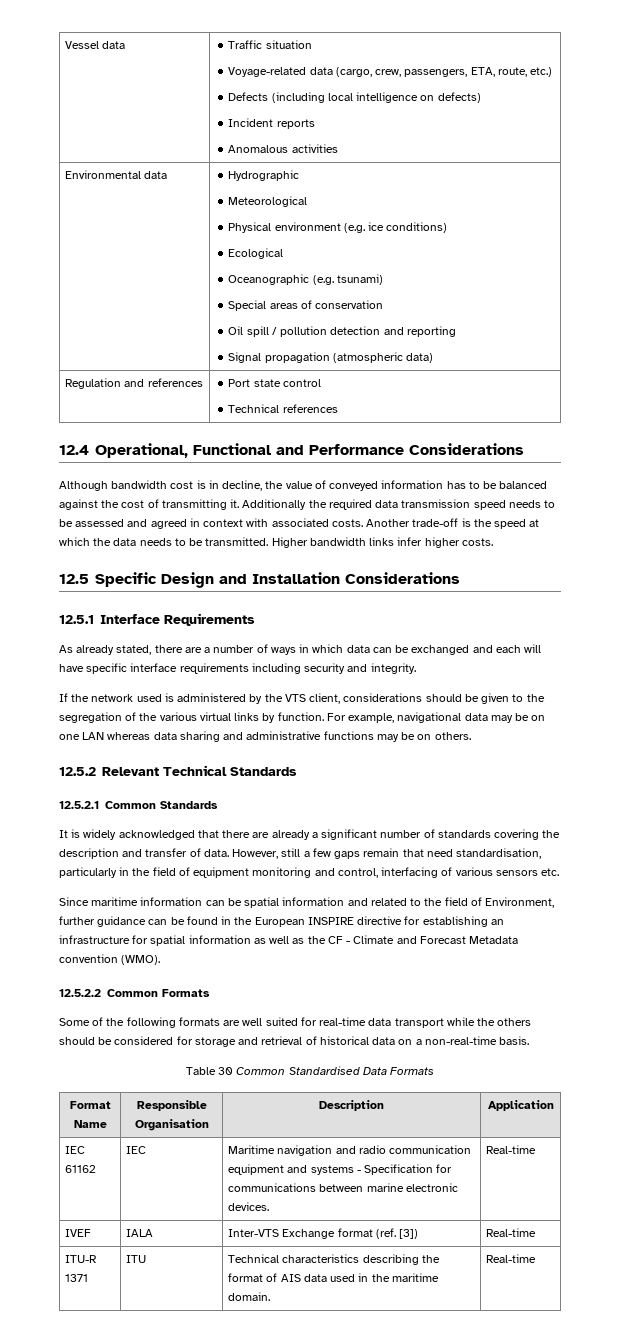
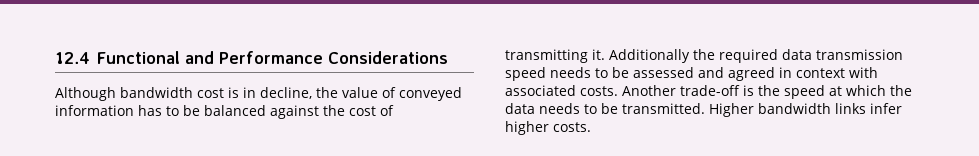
[65,41,126,49] [228,40,312,49] [228,67,552,77] [228,92,481,103] [228,118,315,129] [228,144,338,153] [65,170,168,179] [228,170,300,181] [228,196,308,207] [228,222,448,233] [228,248,284,259] [228,274,383,285] [228,300,384,311] [228,326,456,337] [228,352,434,363] [65,378,203,389] [228,379,321,387] [228,404,338,413] [59,443,188,458] Vessel data | Traffic situation // Voyage-related data (cargo, crew, passengers, ETA, route, etc.) // Defects (including local intelligence on defects) // Incident reports // Anomalous activities // Environmental data | Hydrographic // Meteorological // Physical environment (e.g. ice conditions) // Ecological // Oceanographic (e.g. tsunami) // Special areas of conservation // Oil spill / pollution detection and reporting // Signal propagation (atmospheric data) // Regulation and references | Port state control // Technical references // 12.4 Operational, -> [55,52,90,64] 12.4
[59,572,460,588] [59,613,255,626] [59,644,542,655] [59,663,416,674] [59,693,545,704] [59,712,546,723] [59,731,471,742] [59,765,297,776] [59,801,218,809] [59,829,561,840] [59,848,542,859] [59,867,560,878] [59,897,555,908] [59,916,504,927] [59,935,519,946] [59,954,161,965] [59,989,210,997] [59,1017,532,1028] [59,1036,530,1047] [185,1066,435,1075] [69,1101,111,1109] [73,1120,107,1128] [136,1100,207,1111] [134,1119,209,1131] [319,1100,384,1111] [487,1100,554,1111] [65,1146,86,1154] [65,1165,97,1173] [126,1146,147,1154] [228,1145,472,1156] [228,1164,453,1175] [228,1183,458,1192] [228,1202,270,1211] [486,1145,537,1154] [65,1229,92,1237] [126,1229,154,1237] [228,1228,419,1239] [486,1228,537,1237] [65,1255,98,1263] [65,1274,89,1282] [126,1255,147,1263] [228,1254,440,1265] [228,1273,439,1282] [228,1292,271,1301] [486,1254,537,1263] // 12.5 Specific Design and Installation Considerations // 12.5.1 Interface Requirements // As already stated, there are a number of ways in which data can be exchanged and each will have specific interface requirements including security and integrity. // If the network used is administered by the VTS client, considerations should be given to the segregation of the various virtual links by function. For example, navigational data may be on one LAN whereas data sharing and administrative functions may be on others. // 12.5.2 Relevant Technical Standards // 12.5.2.1 Common Standards // It is widely acknowledged that there are already a significant number of standards covering the description and transfer of data. However, still a few gaps remain that need standardisation, particularly in the field of equipment monitoring and control, interfacing of various sensors etc. // Since maritime information can be spatial information and related to the field of Environment, further guidance can be found in the European INSPIRE directive for establishing an infrastructure for spatial information as well as the CF - Climate and Forecast Metadata convention (WMO). // 12.5.2.2 Common Formats // Some of the following formats are well suited for real-time data transport while the others should be considered for storage and retrieval of historical data on a non-real-time basis. // Table 30 Common Standardised Data Formats // Format Name | Responsible Organisation | Description | Application // IEC 61162 | IEC | Maritime navigation and radio communication equipment and systems - Specification for communications between marine electronic devices. | Real-time // IVEF | IALA | Inter-VTS Exchange format (ref. [3]) | Real-time // ITU-R 1371 | ITU | Technical characteristics describing the format of AIS data used in the maritime domain. | Real-time -> (591, 127) none

